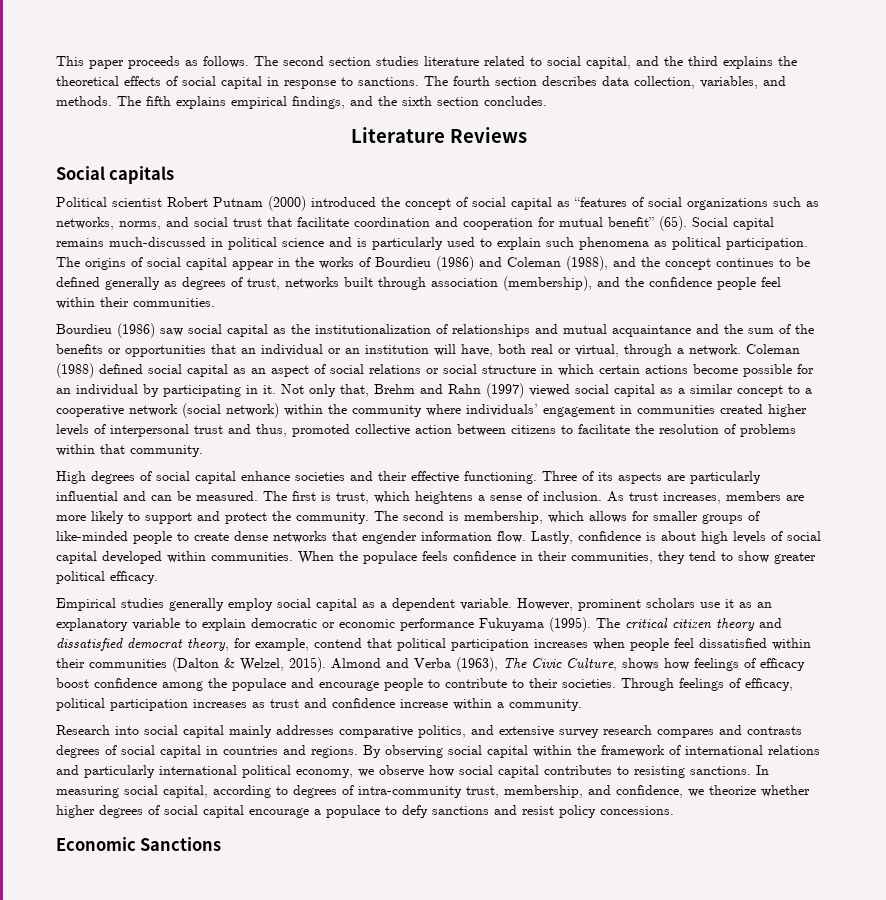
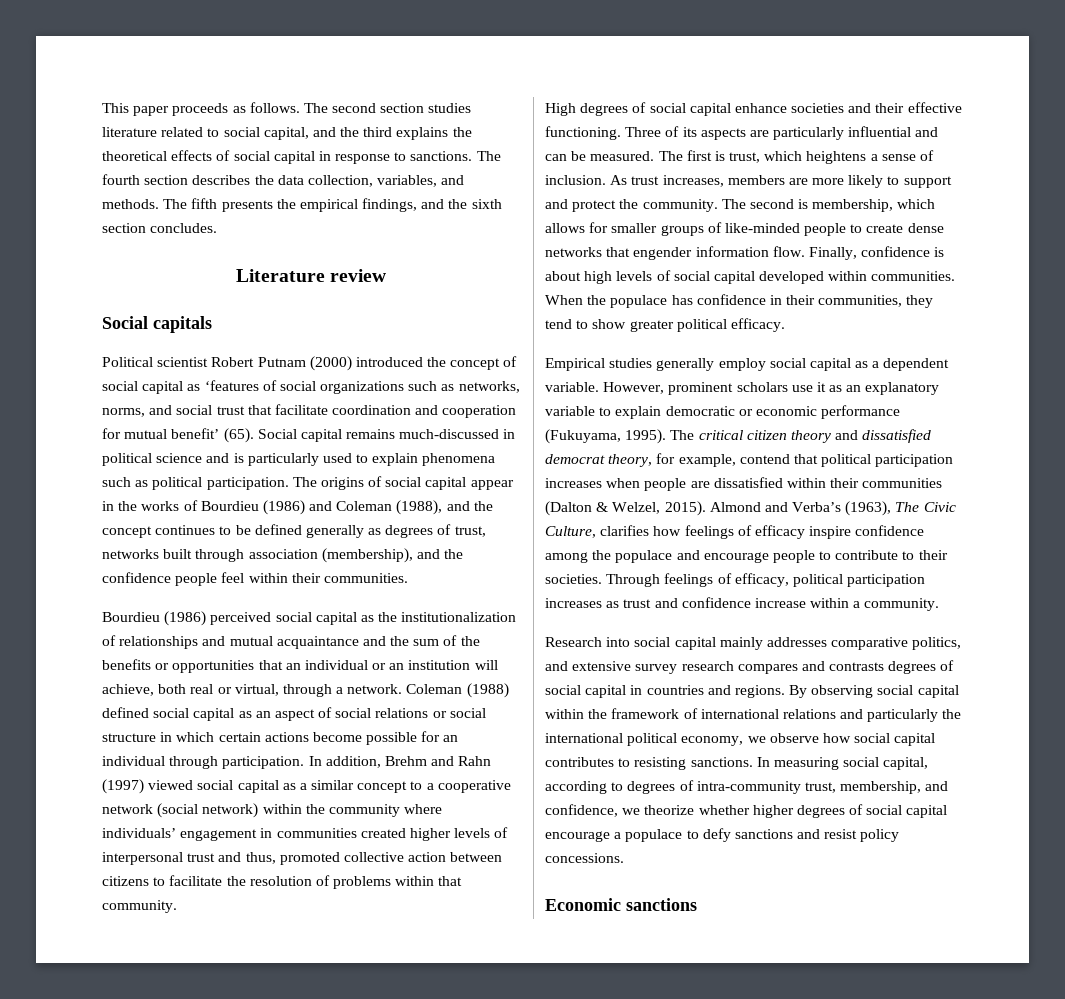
(597, 81) none -> [254,175,274,185] the
[176,96,226,109] explains -> [221,199,296,212] presents the
[449,127,527,143] Reviews -> [330,269,387,282] review
[574,197,627,207] “features -> [204,380,259,391] ‘features
[608,217,654,227] benefit” -> [171,428,220,439] benefit’
[546,237,649,250] such phenomena -> [422,453,496,466] [102,477,131,487] phenomena such
[160,328,183,336] saw -> [210,612,272,625] perceived
[461,344,493,357] have, -> [102,684,154,696] achieve,
[143,384,369,397] by participating in it. Not only that, -> [169,756,381,769] through participation. In addition,
[531,531,573,544] Lastly, -> [808,247,857,260] Finally,
[422,551,448,561] feels -> [671,295,693,305] has
[479,617,591,632] Fukuyama (1995). -> [545,429,667,444] (Fukuyama, 1995).
[674,638,694,648] feel -> [690,481,710,488] are
[414,658,451,668] Verba -> [792,502,842,512] Verba’s
[622,658,659,670] shows -> [600,525,650,536] clarifies
[56,678,89,688] boost -> [809,526,852,539] inspire
(155, 771) none -> [942,709,962,719] the
[140,837,222,851] Sanctions -> [626,898,697,911] sanctions

